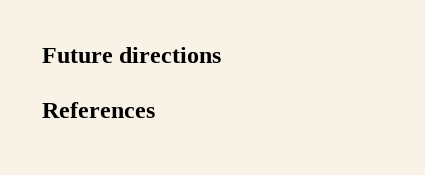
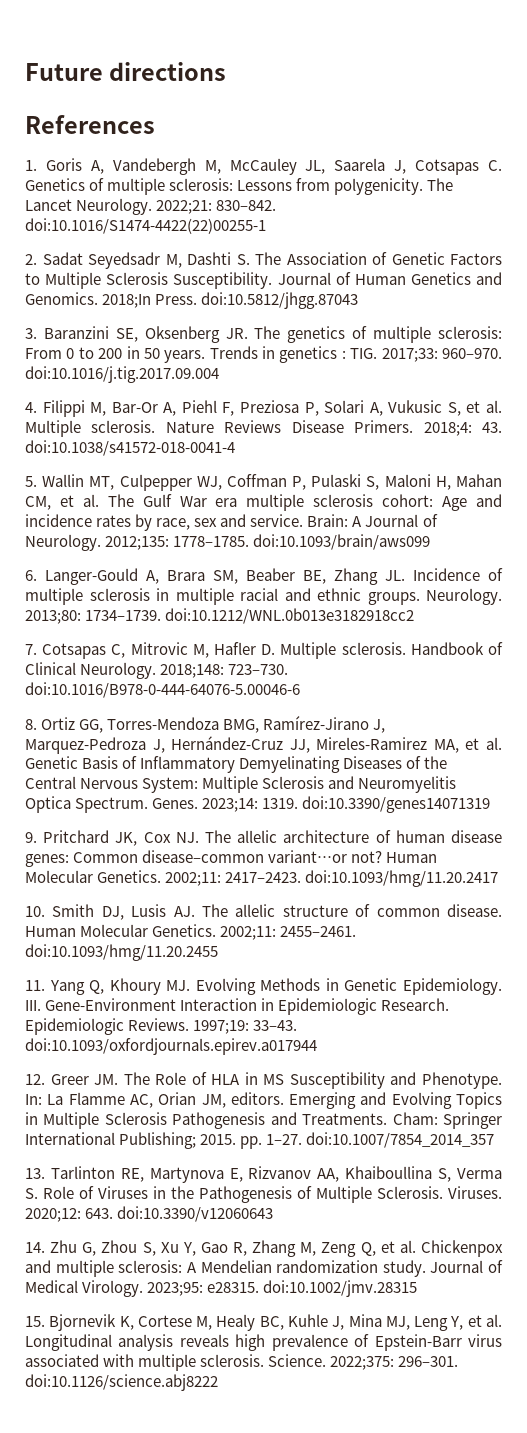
(155, 110) none -> [25,158,502,175] [25,178,454,195] [25,198,277,215] [25,218,266,234] [25,252,502,269] [25,272,502,289] [25,292,359,309] [25,326,503,343] [25,346,502,363] [25,366,219,383] [25,400,502,417] [25,420,503,437] [25,440,235,456] [25,474,503,491] [25,494,503,511] [25,514,438,531] [25,534,431,551] [25,568,503,585] [25,588,502,605] [25,608,415,624] [25,642,503,659] [25,662,289,679] [25,682,300,698] [25,716,386,733] [25,736,502,754] [25,756,448,773] [25,776,457,793] [25,796,491,813] [25,830,502,846] [25,850,438,867] [25,870,499,887] [25,904,502,920] [25,924,357,940] [25,944,218,961] [25,978,502,995] [25,998,450,1015] [25,1018,298,1035] [25,1038,317,1055] [25,1072,502,1089] [25,1092,503,1109] [25,1112,503,1129] [25,1132,495,1149] [25,1166,503,1183] [25,1186,502,1203] [25,1206,274,1222] [25,1240,503,1257] [25,1260,503,1277] [25,1280,418,1297] [25,1314,502,1331] [25,1334,503,1351] [25,1354,459,1371] [25,1374,218,1391] // 1. Goris A, Vandebergh M, McCauley JL, Saarela J, Cotsapas C. Genetics of multiple sclerosis: Lessons from polygenicity. The Lancet Neurology. 2022;21: 830–842. doi:10.1016/S1474-4422(22)00255-1 // 2. Sadat Seyedsadr M, Dashti S. The Association of Genetic Factors to Multiple Sclerosis Susceptibility. Journal of Human Genetics and Genomics. 2018;In Press. doi:10.5812/jhgg.87043 // 3. Baranzini SE, Oksenberg JR. The genetics of multiple sclerosis: From 0 to 200 in 50 years. Trends in genetics : TIG. 2017;33: 960–970. doi:10.1016/j.tig.2017.09.004 // 4. Filippi M, Bar-Or A, Piehl F, Preziosa P, Solari A, Vukusic S, et al. Multiple sclerosis. Nature Reviews Disease Primers. 2018;4: 43. doi:10.1038/s41572-018-0041-4 // 5. Wallin MT, Culpepper WJ, Coffman P, Pulaski S, Maloni H, Mahan CM, et al. The Gulf War era multiple sclerosis cohort: Age and incidence rates by race, sex and service. Brain: A Journal of Neurology. 2012;135: 1778–1785. doi:10.1093/brain/aws099 // 6. Langer-Gould A, Brara SM, Beaber BE, Zhang JL. Incidence of multiple sclerosis in multiple racial and ethnic groups. Neurology. 2013;80: 1734–1739. doi:10.1212/WNL.0b013e3182918cc2 // 7. Cotsapas C, Mitrovic M, Hafler D. Multiple sclerosis. Handbook of Clinical Neurology. 2018;148: 723–730. doi:10.1016/B978-0-444-64076-5.00046-6 // 8. Ortiz GG, Torres-Mendoza BMG, Ramírez-Jirano J, Marquez-Pedroza J, Hernández-Cruz JJ, Mireles-Ramirez MA, et al. Genetic Basis of Inflammatory Demyelinating Diseases of the Central Nervous System: Multiple Sclerosis and Neuromyelitis Optica Spectrum. Genes. 2023;14: 1319. doi:10.3390/genes14071319 // 9. Pritchard JK, Cox NJ. The allelic architecture of human disease genes: Common disease–common variant…or not? Human Molecular Genetics. 2002;11: 2417–2423. doi:10.1093/hmg/11.20.2417 // 10. Smith DJ, Lusis AJ. The allelic structure of common disease. Human Molecular Genetics. 2002;11: 2455–2461. doi:10.1093/hmg/11.20.2455 // 11. Yang Q, Khoury MJ. Evolving Methods in Genetic Epidemiology. III. Gene-Environment Interaction in Epidemiologic Research. Epidemiologic Reviews. 1997;19: 33–43. doi:10.1093/oxfordjournals.epirev.a017944 // 12. Greer JM. The Role of HLA in MS Susceptibility and Phenotype. In: La Flamme AC, Orian JM, editors. Emerging and Evolving Topics in Multiple Sclerosis Pathogenesis and Treatments. Cham: Springer International Publishing; 2015. pp. 1–27. doi:10.1007/7854_2014_357 // 13. Tarlinton RE, Martynova E, Rizvanov AA, Khaiboullina S, Verma S. Role of Viruses in the Pathogenesis of Multiple Sclerosis. Viruses. 2020;12: 643. doi:10.3390/v12060643 // 14. Zhu G, Zhou S, Xu Y, Gao R, Zhang M, Zeng Q, et al. Chickenpox and multiple sclerosis: A Mendelian randomization study. Journal of Medical Virology. 2023;95: e28315. doi:10.1002/jmv.28315 // 15. Bjornevik K, Cortese M, Healy BC, Kuhle J, Mina MJ, Leng Y, et al. Longitudinal analysis reveals high prevalence of Epstein-Barr virus associated with multiple sclerosis. Science. 2022;375: 296–301. doi:10.1126/science.abj8222

